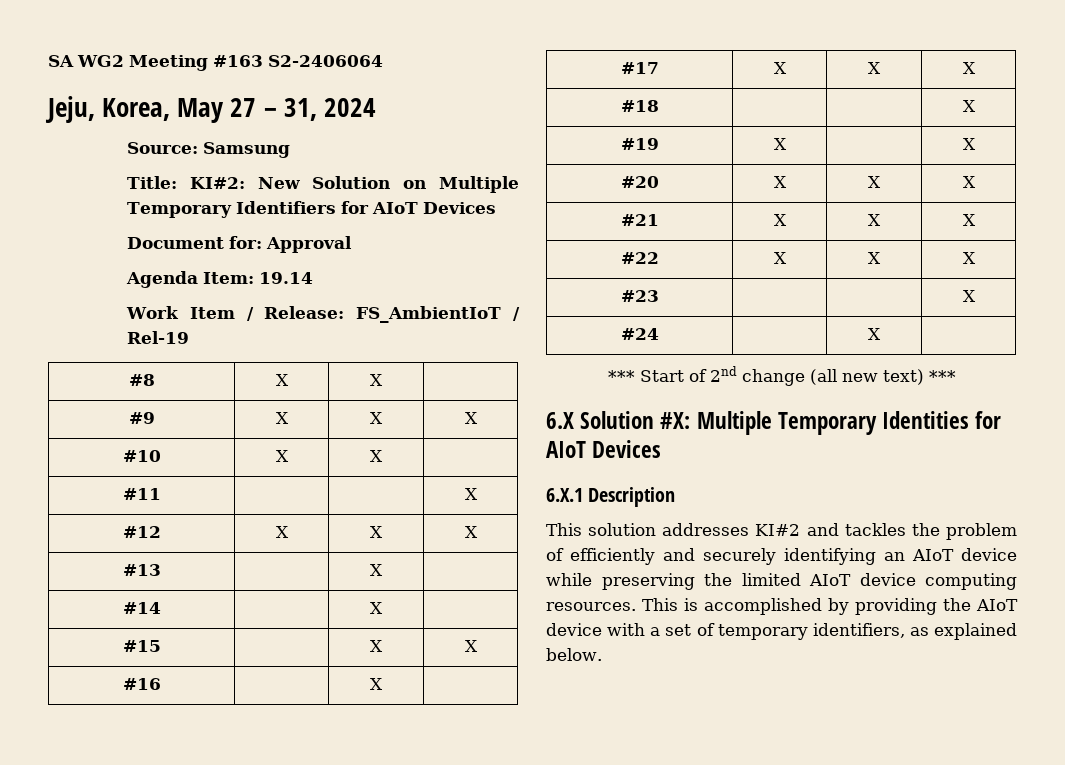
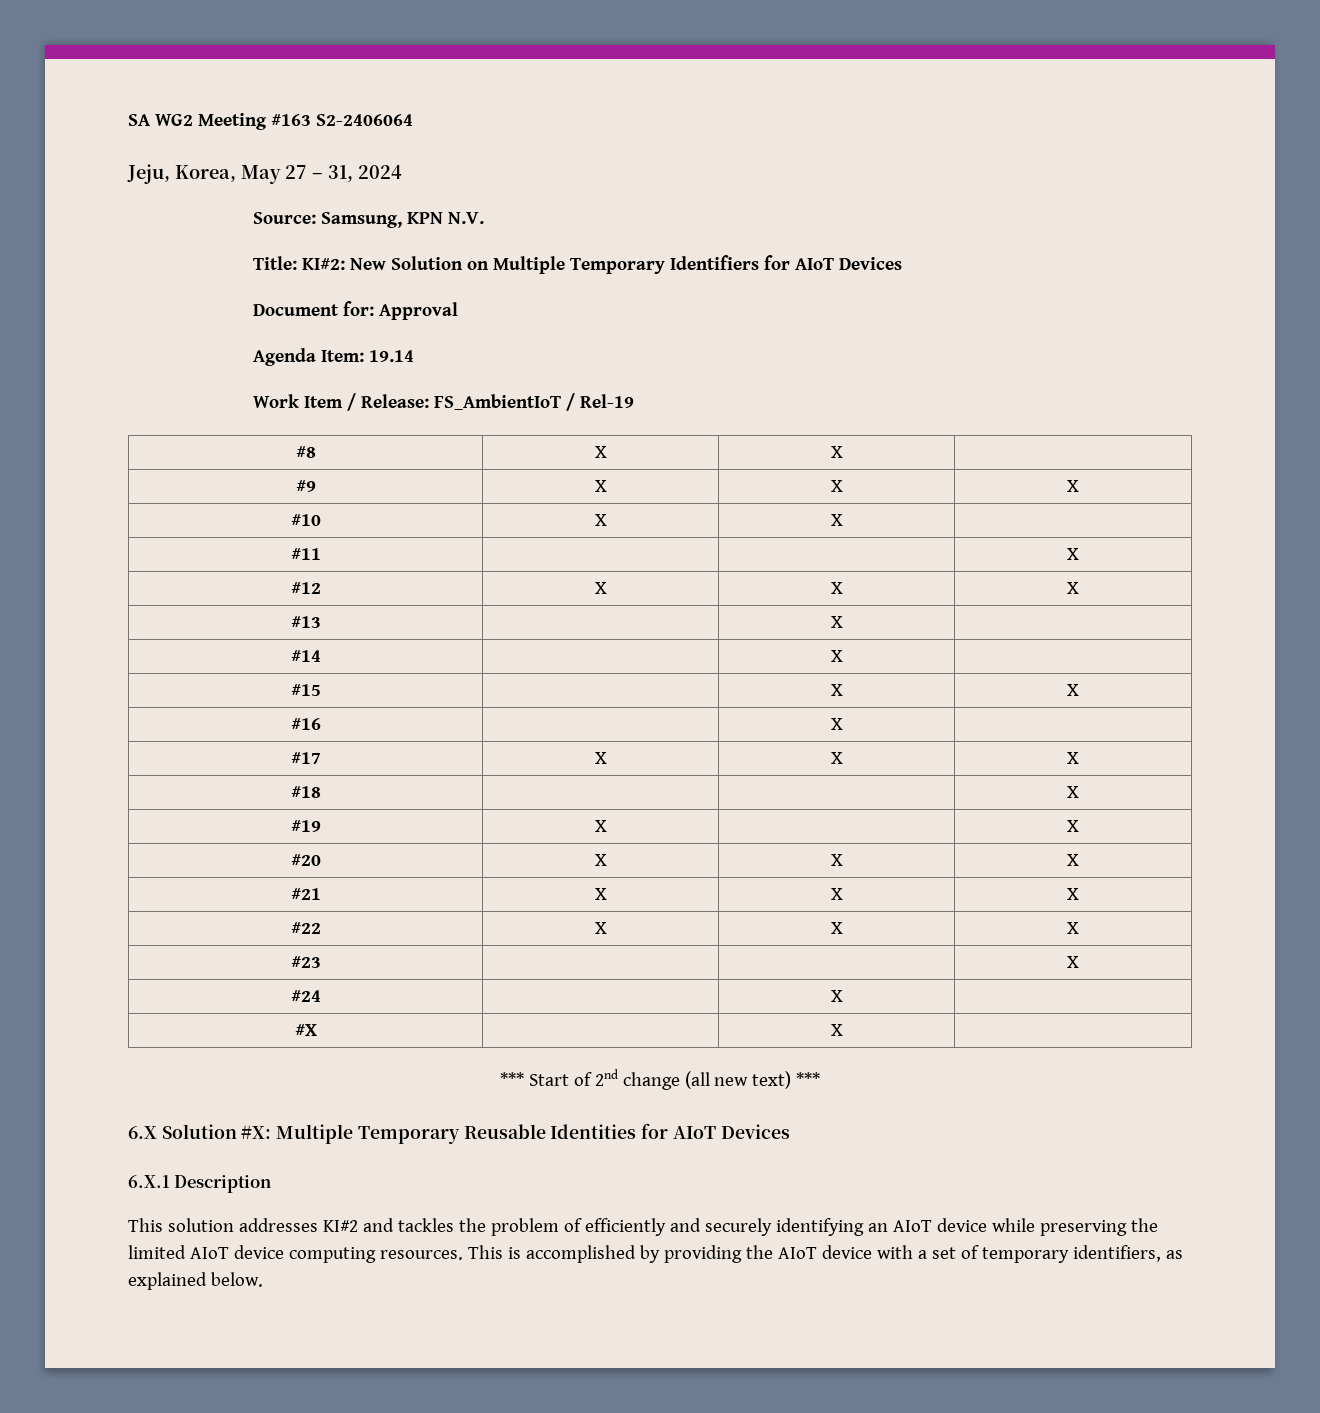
[203,142,291,158] Samsung -> [320,212,484,228] Samsung, KPN N.V.
(881, 334) none -> [294,1024,317,1036] [830,1024,843,1036] // #X | | X |
(877, 423) none -> [463,1124,546,1139] Reusable

